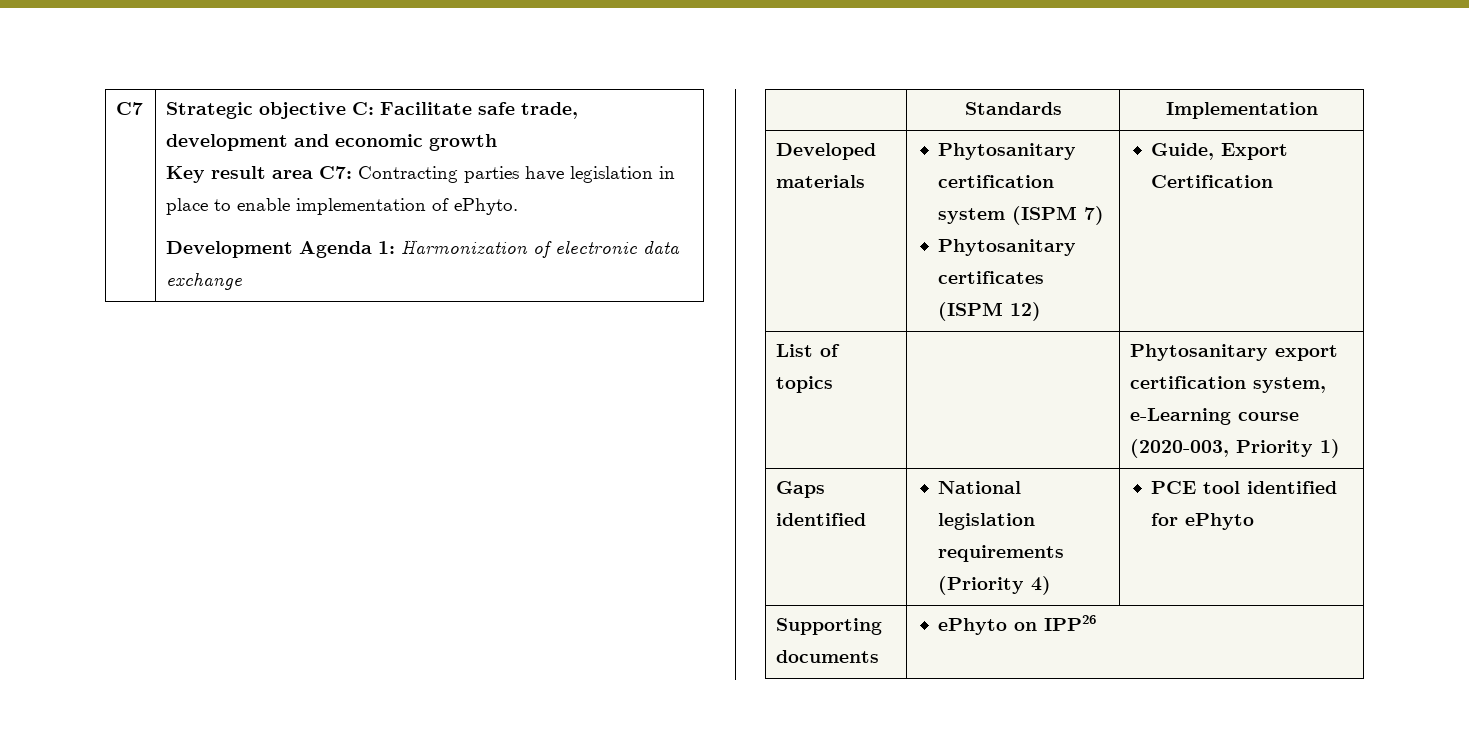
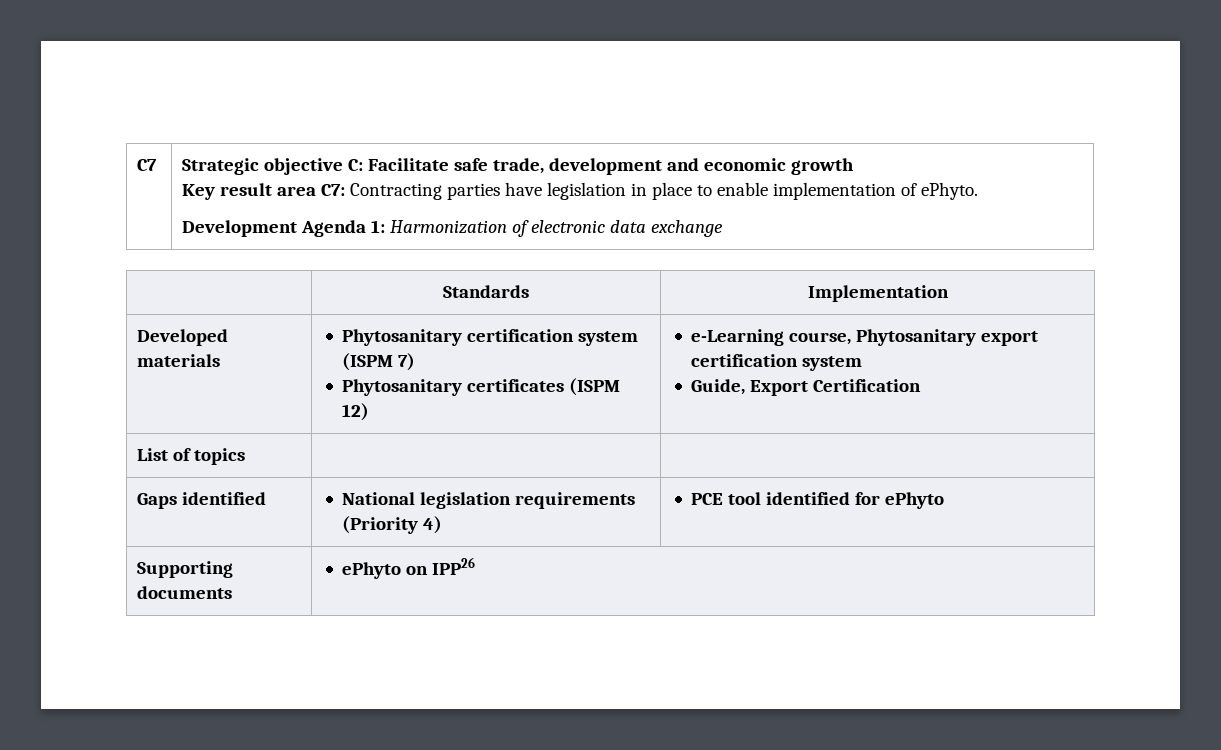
(1041, 311) none -> [691,329,1039,346] [691,354,863,371] e-Learning course, Phytosanitary export certification system //
[1130,344,1339,361] [1130,376,1327,393] [1130,408,1300,425] [1130,439,1341,458] Phytosanitary export certification system, e-Learning course (2020-003, Priority 1) -> (245, 456) none

